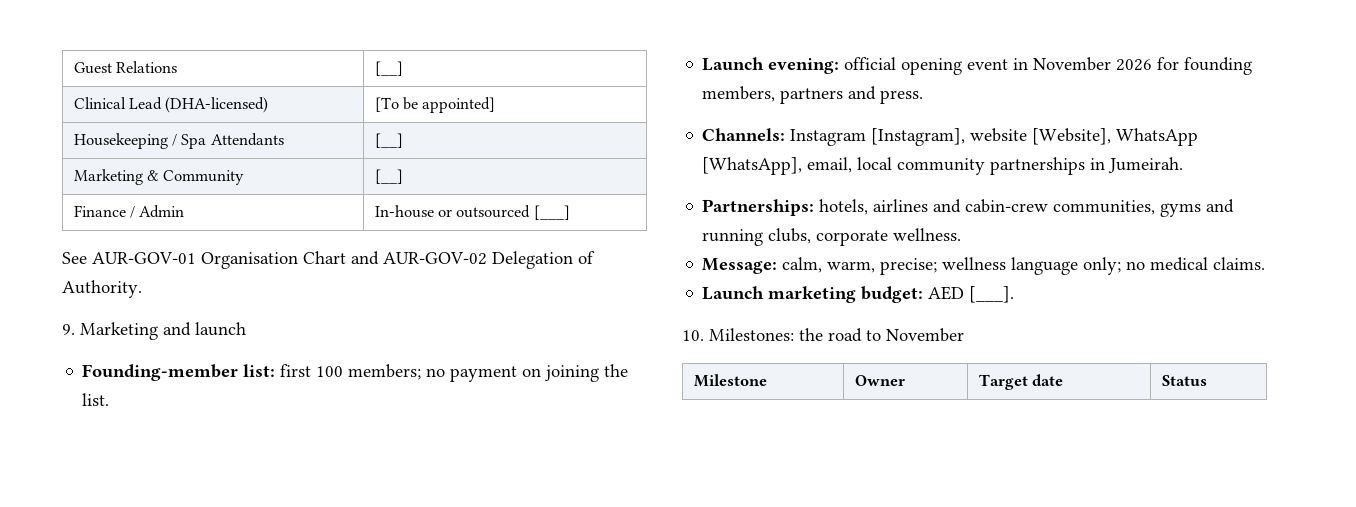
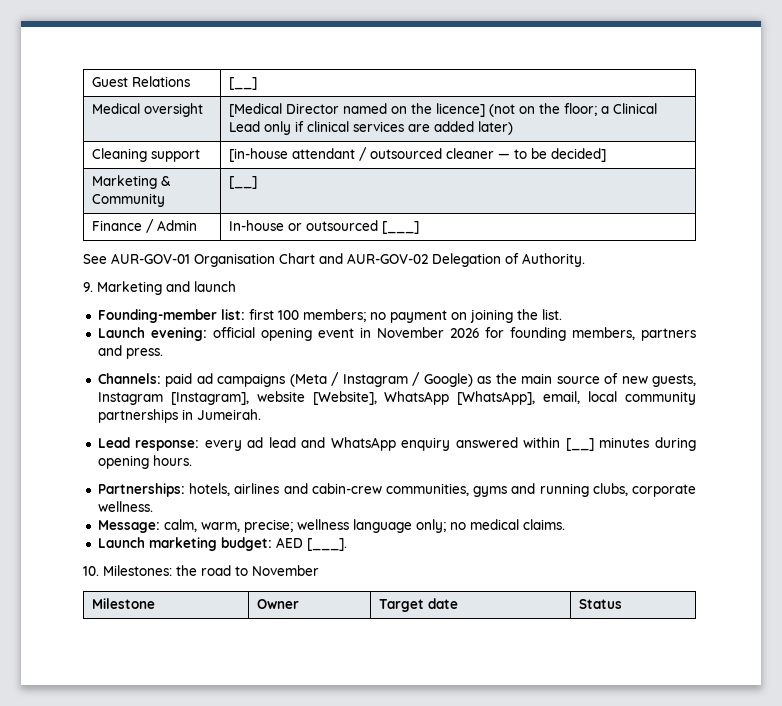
[73,97,269,113] [374,97,496,113] [73,133,284,149] [374,133,403,148] Clinical Lead (DHA-licensed) | [To be appointed] // Housekeeping / Spa Attendants | [__] -> [91,103,203,117] [228,103,657,117] [228,121,513,135] [91,148,200,162] [228,147,606,162] Medical oversight | [Medical Director named on the licence] (not on the floor; a Clinical Lead only if clinical services are added later) // Cleaning support | [in-house attendant / outsourced cleaner — to be decided]
(786, 134) none -> [165,372,697,387] paid ad campaigns (Meta / Instagram / Google) as the main source of new guests,
(1184, 165) none -> [97,437,696,451] [97,455,192,469] // Lead response: every ad lead and WhatsApp enquiry answered within [__] minutes during opening hours.

